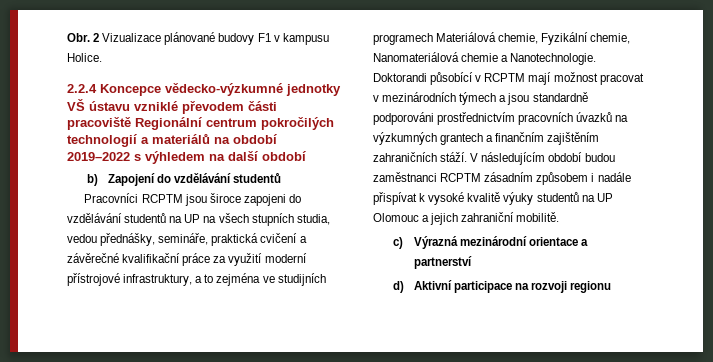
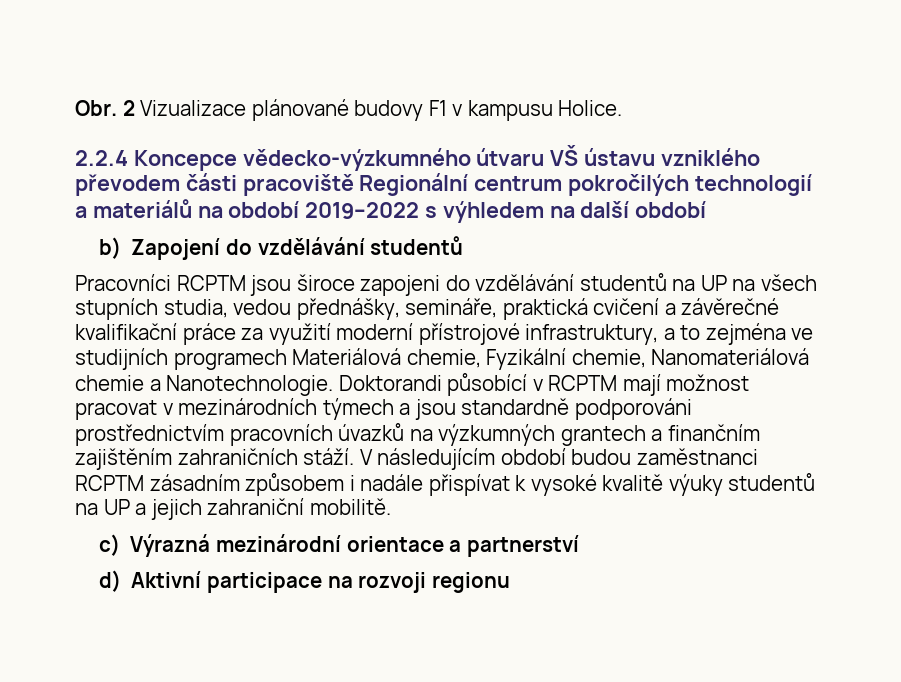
[165,83,341,96] vědecko-výzkumné jednotky -> [242,148,545,171] vědecko-výzkumného útvaru
[134,101,178,111] vzniklé -> [660,148,760,166] vzniklého
[373,213,419,222] Olomouc -> (130, 507) none

